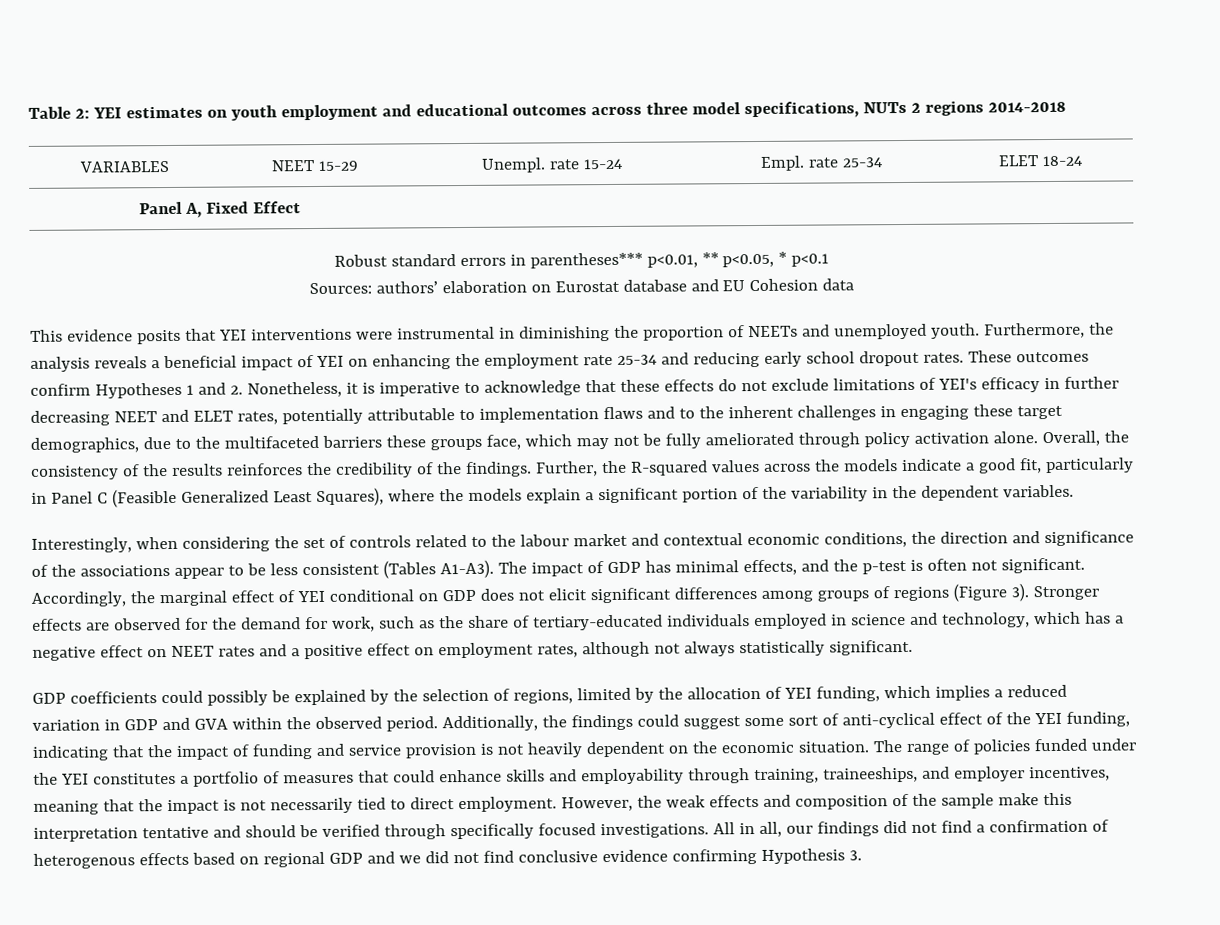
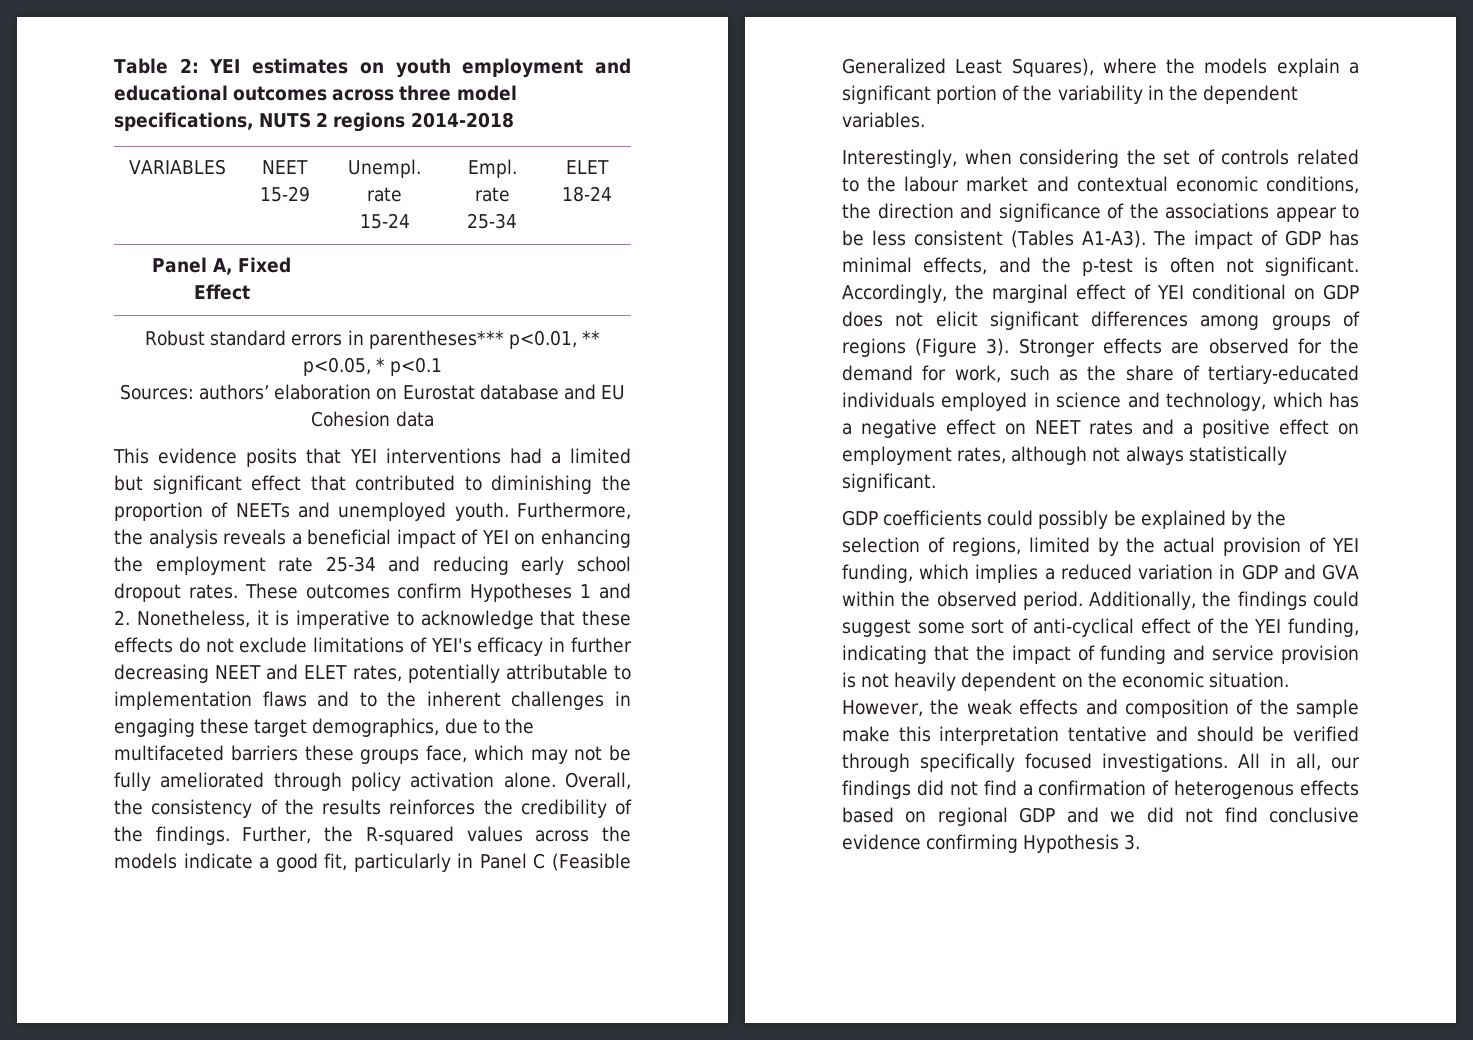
[862,101,907,114] NUTs -> [259,112,312,128] NUTS
[355,326,515,340] were instrumental in -> [509,448,631,464] [114,475,482,494] had a limited but significant effect that contributed to
[686,686,761,700] allocation -> [1163,537,1302,556] actual provision
[872,738,1136,755] [33,766,1110,787] [33,796,557,815] The range of policies funded under the YEI constitutes a portfolio of measures that could enhance skills and employability through training, traineeships, and employer incentives, meaning that the impact is not necessarily tied to direct employment. -> (1289, 680) none

